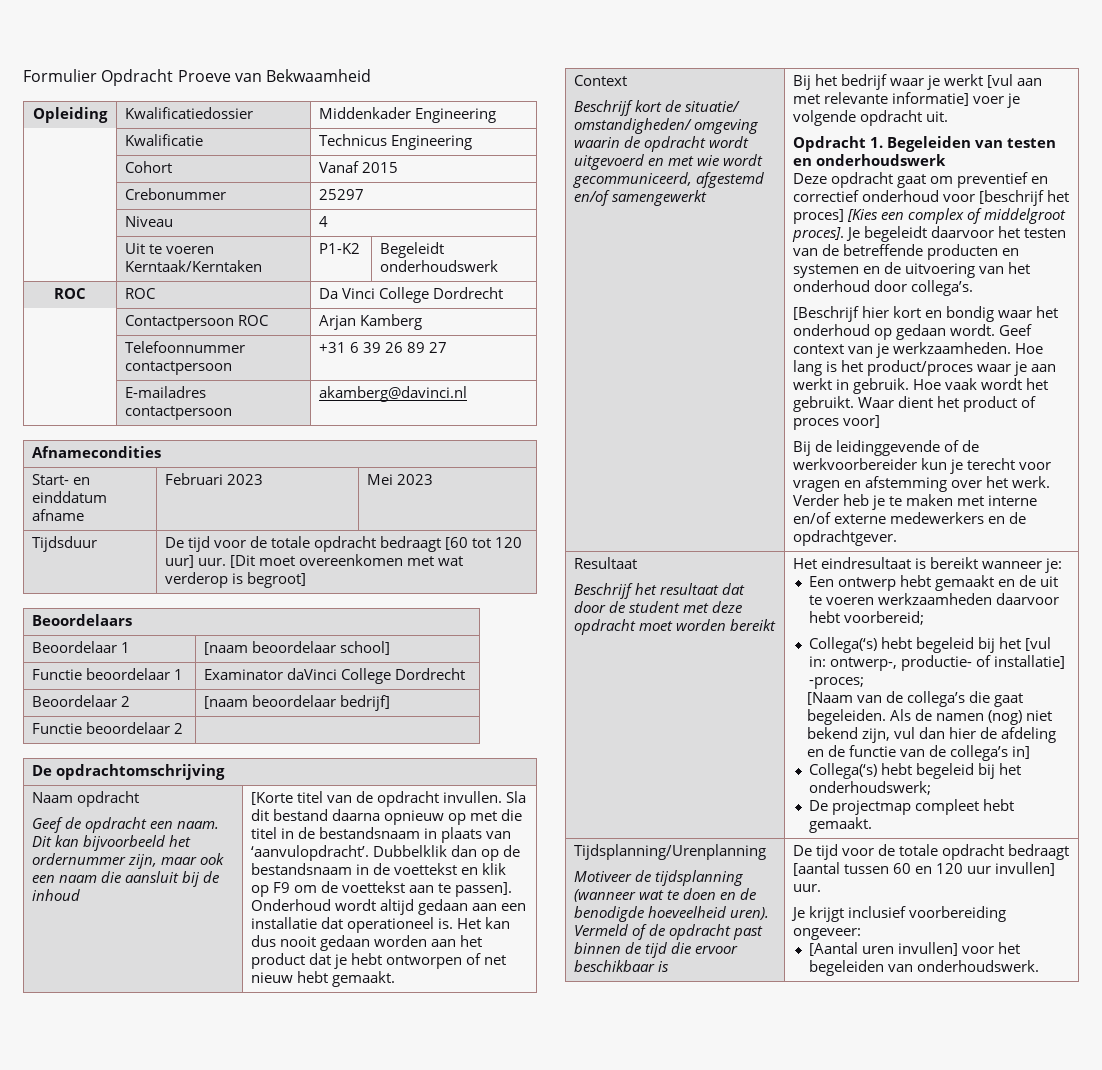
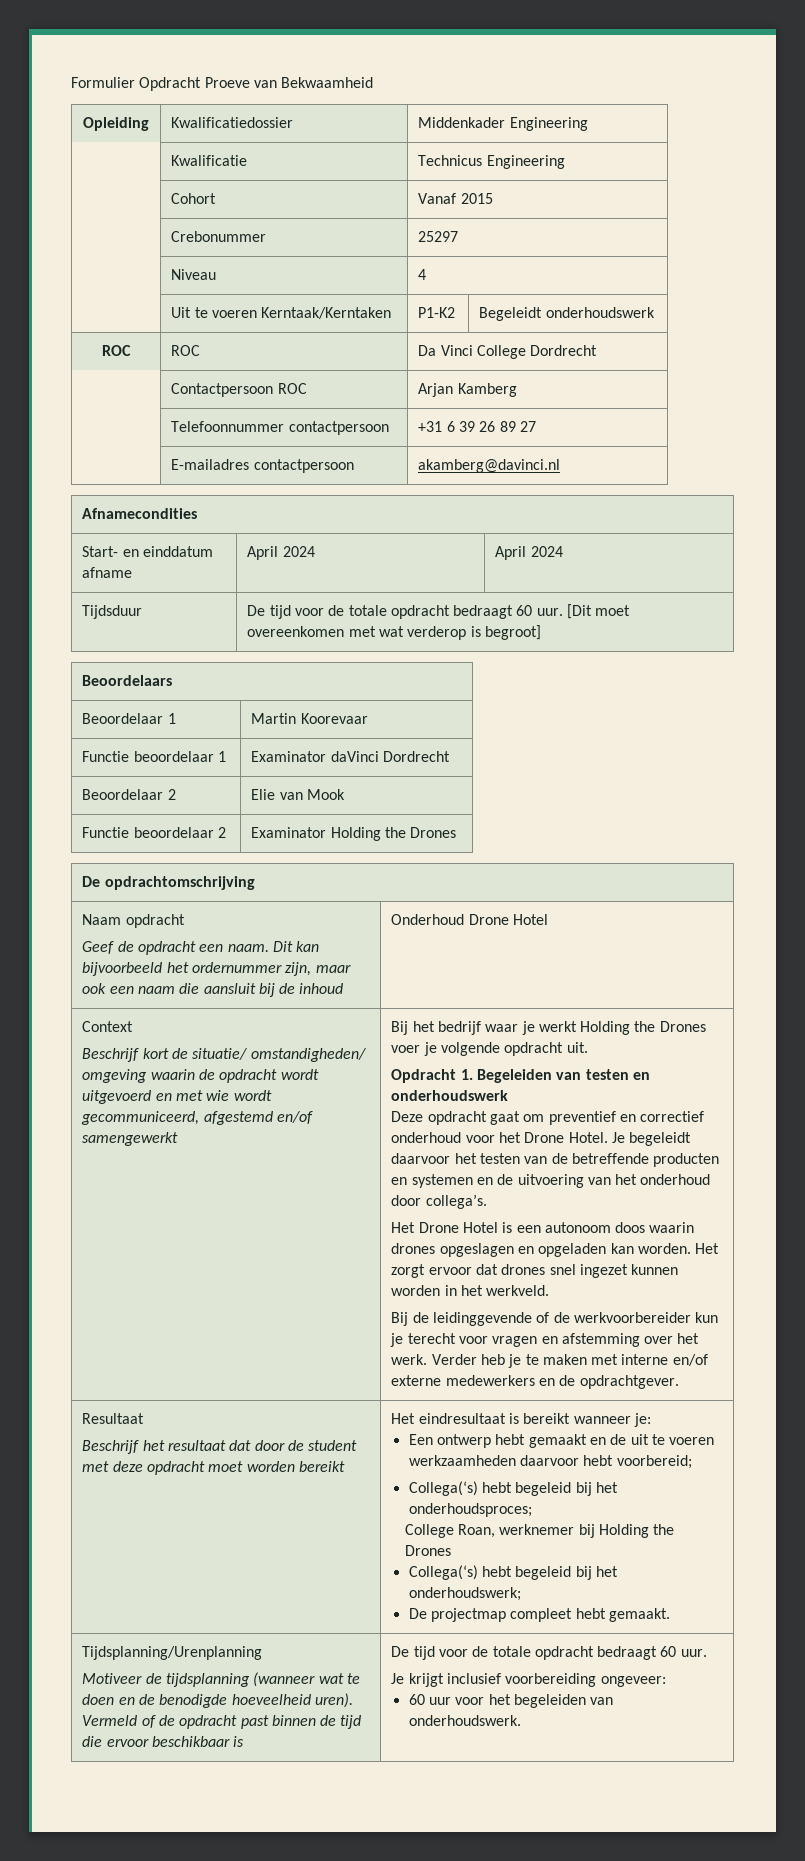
[165,473,264,485] [367,474,434,485] Februari 2023 | Mei 2023 -> [247,546,315,560] [495,546,563,560] April 2024 | April 2024
[445,537,523,550] [165,555,195,568] [60 tot 120 uur] -> [516,605,533,616] 60
[204,641,391,655] [naam beoordelaar school] -> [251,713,368,724] Martin Koorevaar
[341,668,392,684] College -> (379, 756) none
[204,695,391,711] [naam beoordelaar bedrijf] -> [251,789,345,800] Elie van Mook
(184, 728) none -> [251,827,457,841] Examinator Holding the Drones
[251,791,527,807] [251,809,523,825] [251,827,512,843] [251,845,521,861] [251,863,507,875] [251,881,513,897] [251,899,527,915] [251,917,511,933] [251,935,483,951] [251,953,507,969] [251,971,396,987] [Korte titel van de opdracht invullen. Sla dit bestand daarna opnieuw op met die titel in de bestandsnaam in plaats van ‘aanvulopdracht’. Dubbelklik dan op de bestandsnaam in de voettekst en klik op F9 om de voettekst aan te passen]. Onderhoud wordt altijd gedaan aan een installatie dat operationeel is. Het kan dus nooit gedaan worden aan het product dat je hebt ontworpen of net nieuw hebt gemaakt. -> [391,914,548,925] Onderhoud Drone Hotel
[987,74,1043,88] [793,92,970,106] [vul aan met relevante informatie] -> [580,1021,706,1035] Holding the Drones
[979,190,1070,206] [793,208,1067,224] [792,227,845,242] [beschrijf het proces] [Kies een complex of middelgroot proces]. -> [498,1132,608,1143] het Drone Hotel.
[793,306,1059,322] [793,324,1033,340] [793,342,1044,358] [793,360,1057,376] [793,378,1049,394] [793,396,1037,412] [793,415,881,430] [Beschrijf hier kort en bondig waar het onderhoud op gedaan wordt. Geef context van je werkzaamheden. Hoe lang is het product/proces waar je aan werkt in gebruik. Hoe vaak wordt het gebruikt. Waar dient het product of proces voor] -> [391,1222,695,1233] [391,1243,720,1257] [391,1264,679,1278] [391,1285,550,1296] Het Drone Hotel is een autonoom doos waarin drones opgeslagen en opgeladen kan worden. Het zorgt ervoor dat drones snel ingezet kunnen worden in het werkveld.
[1025,637,1052,651] [809,655,1066,671] [809,677,865,689] [806,691,1023,707] [806,709,1052,725] [806,727,1056,743] [806,745,1030,761] [vul in: ontwerp-, productie- of installatie] -proces; // [Naam van de collega’s die gaat begeleiden. Als de namen (nog) niet bekend zijn, vul dan hier de afdeling en de functie van de collega’s in] -> [408,1503,532,1517] [404,1524,675,1538] [404,1545,451,1556] onderhoudsproces; // College Roan, werknemer bij Holding the Drones
[793,862,1056,876] [aantal tussen 60 en 120 uur invullen] -> [660,1646,677,1657] 60
[809,942,959,956] [Aantal uren invullen] -> [408,1694,452,1705] 60 uur

